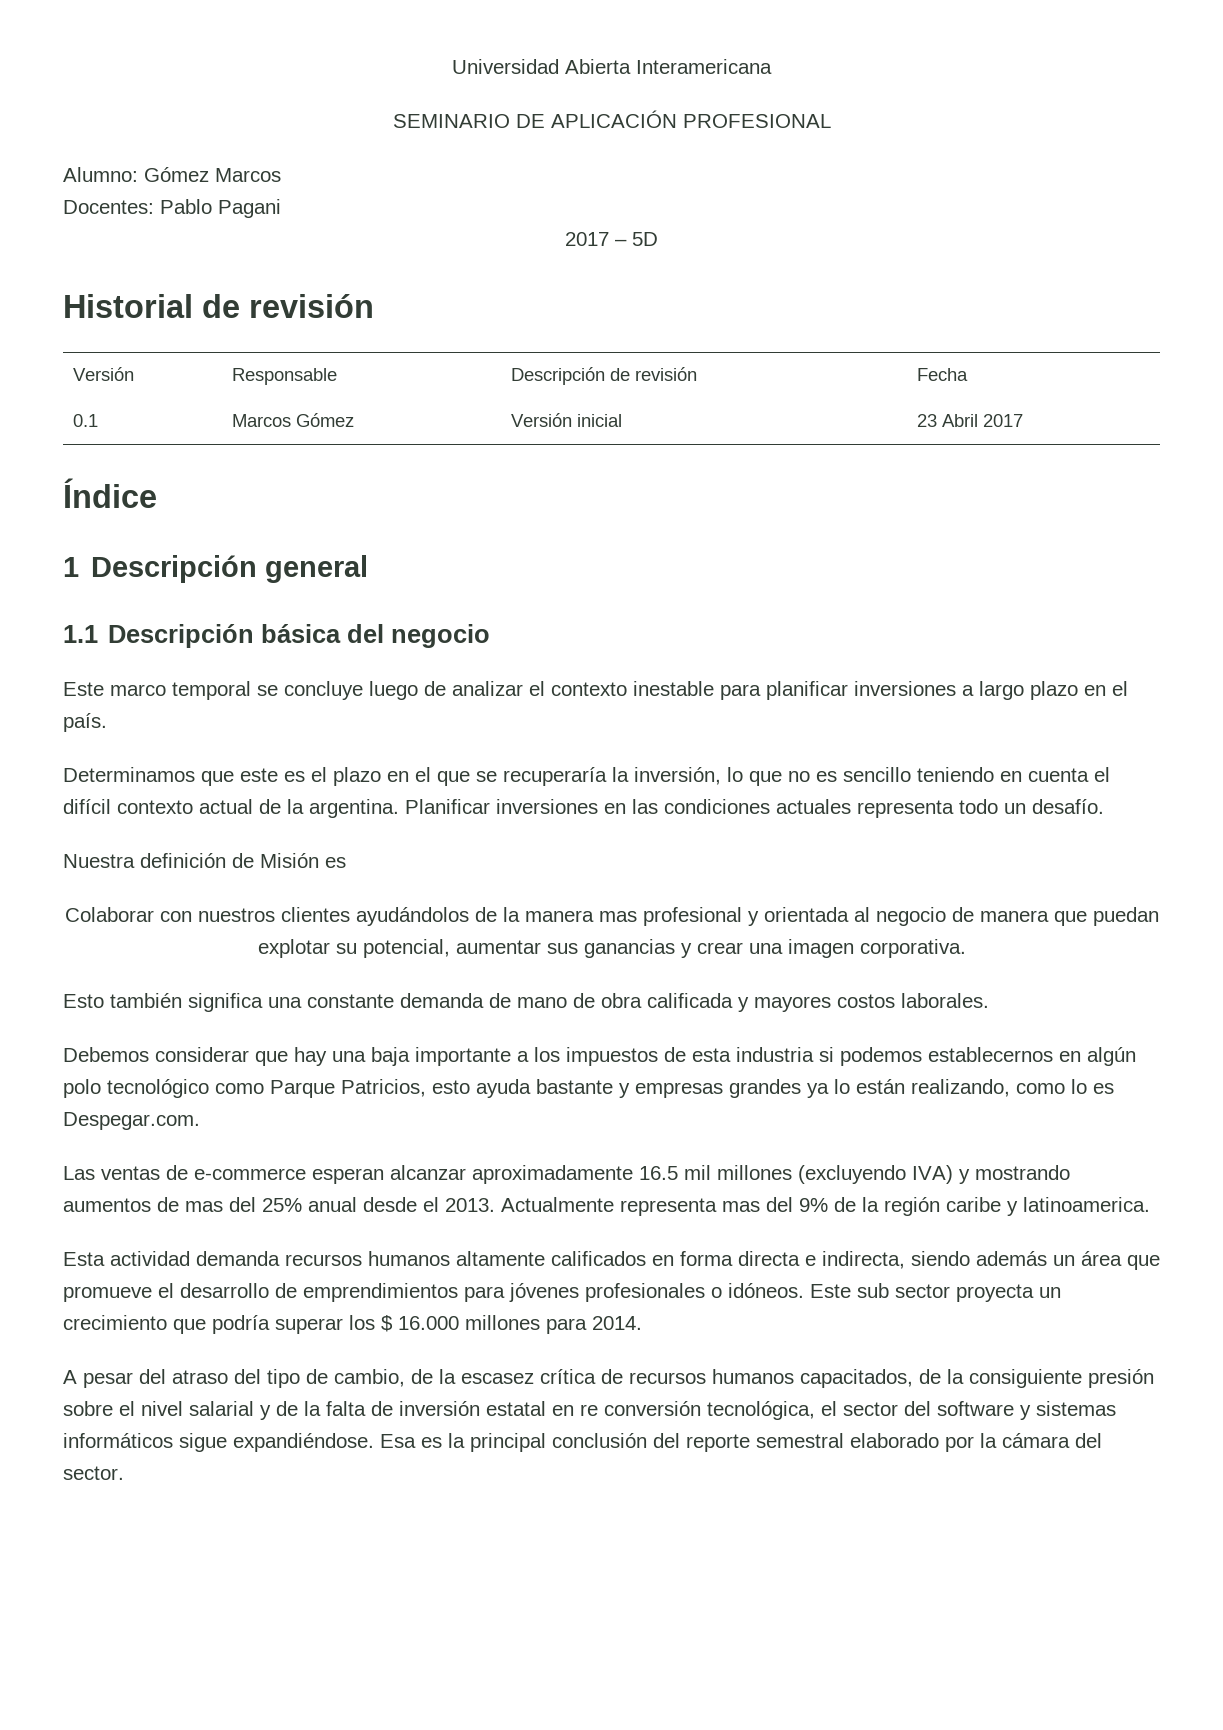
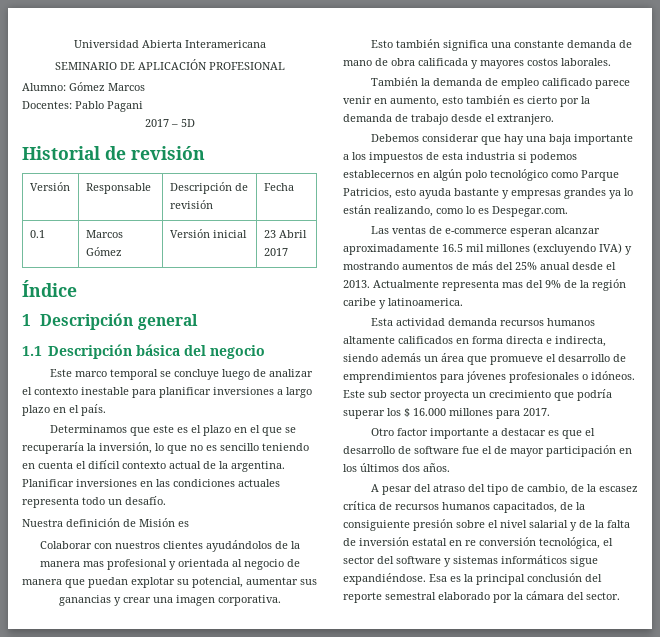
(989, 1000) none -> [370,77,630,89] [343,95,590,107] [343,114,554,125] // También la demanda de empleo calificado parece venir en aumento, esto también es cierto por la demanda de trabajo desde el extranjero.
[185,1201,223,1212] mas -> [472,261,493,270] más
[592,1316,642,1330] 2014. -> [523,408,550,416] [370,428,595,439] [343,445,632,457] [343,463,450,472] 2017. // Otro factor importante a destacar es que el desarrollo de software fue el de mayor participación en los últimos dos años.

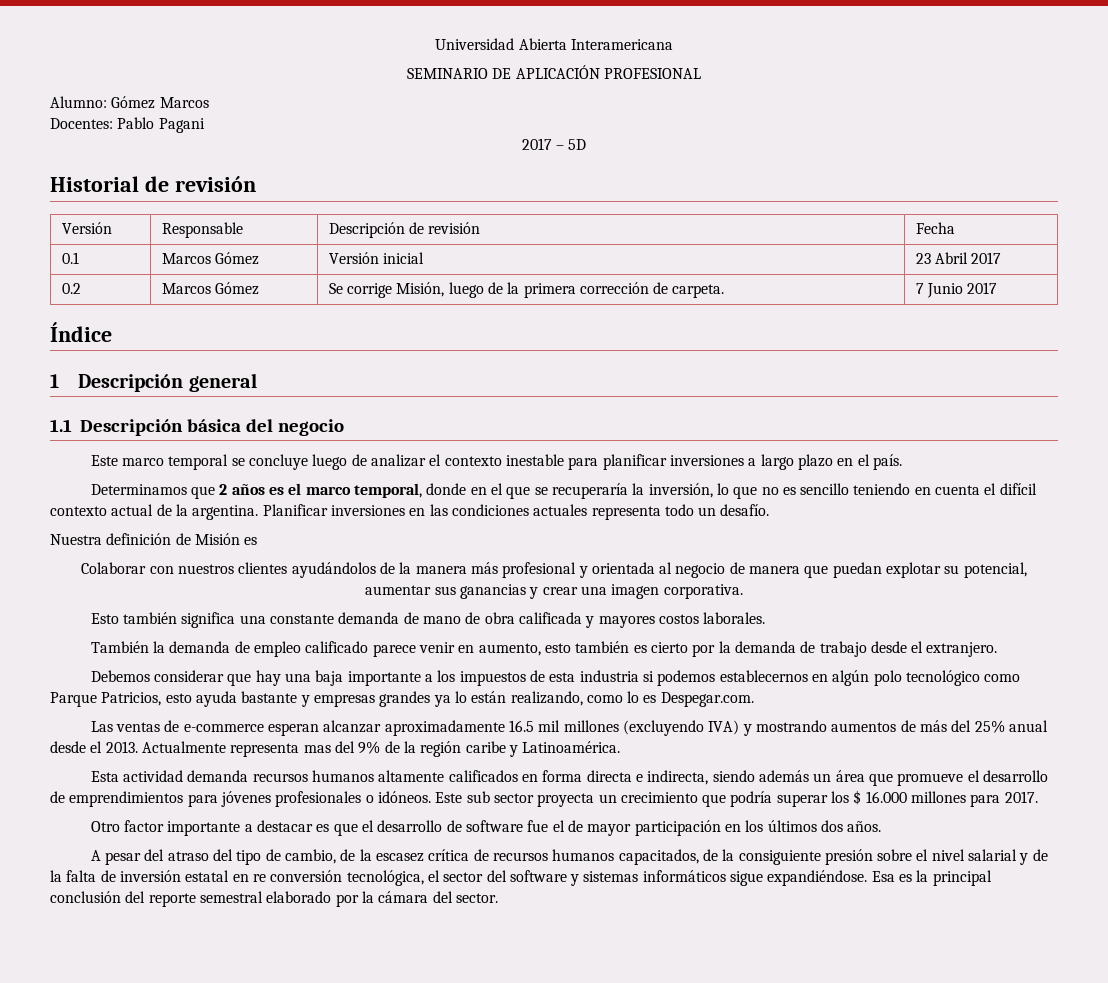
(288, 252) none -> [61,283,81,294] [161,282,259,295] [328,282,725,298] [915,282,998,298] // 0.2 | Marcos Gómez | Se corrige Misión, luego de la primera corrección de carpeta. | 7 Junio 2017
[152,425,231,436] este es el plazo -> [219,483,467,498] 2 años es el marco temporal, donde
[82,561,104,567] mas -> [470,562,498,574] más
[388,298,463,306] latinoamerica. -> [522,741,621,753] Latinoamérica.

